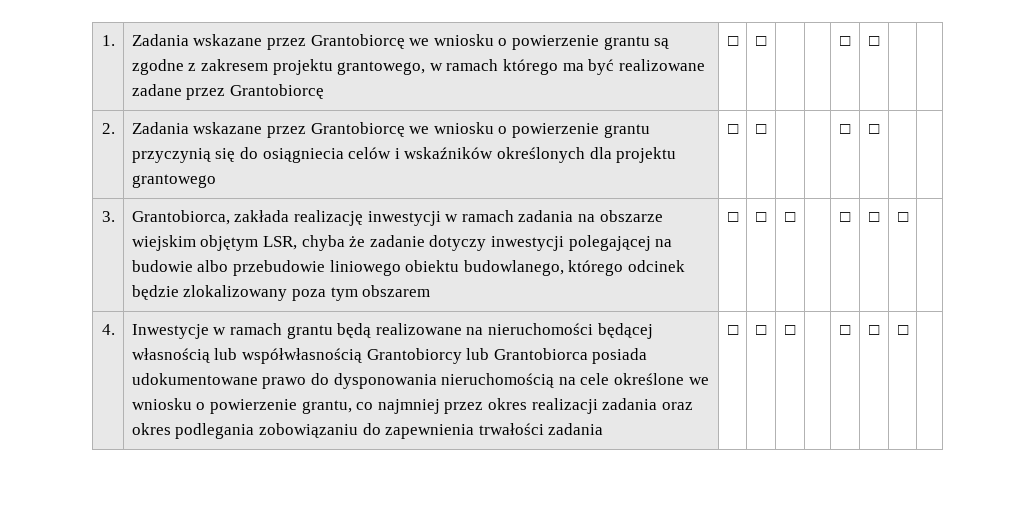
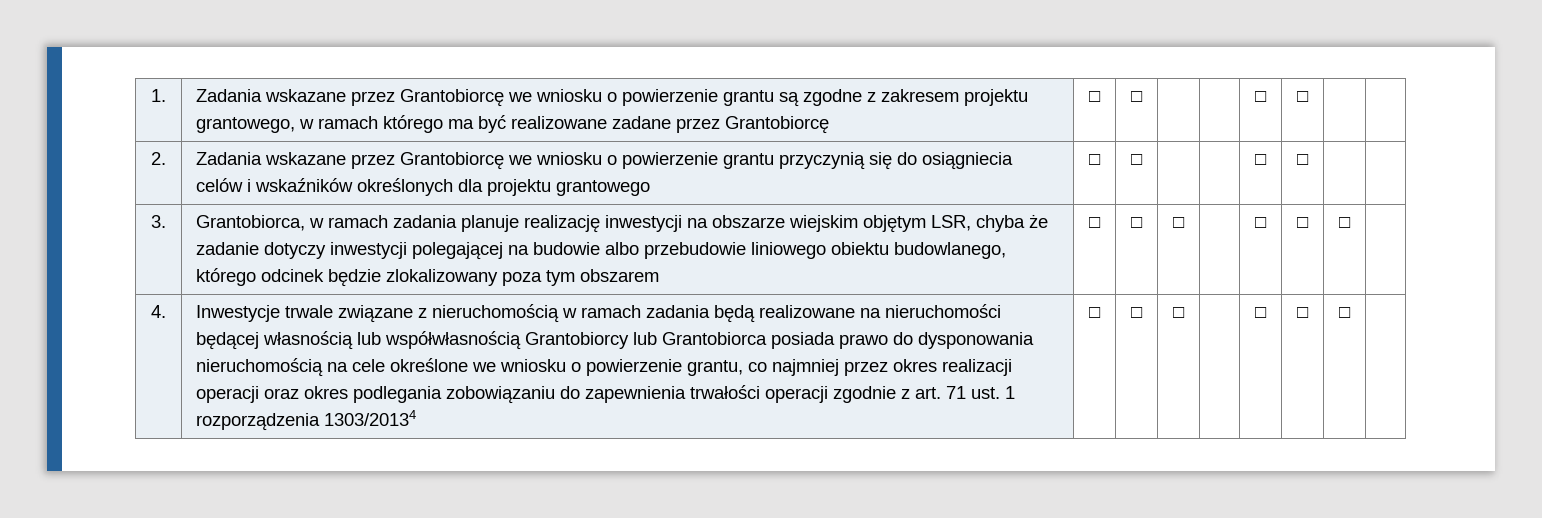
[234,210,574,226] zakłada realizację inwestycji w ramach zadania -> [309,215,683,233] w ramach zadania planuje realizację inwestycji
[213,323,333,339] w ramach grantu -> [285,304,711,323] trwale związane z nieruchomością w ramach zadania
[131,373,258,385] udokumentowane -> (836, 340) none
[602,398,658,410] zadania -> [196,386,260,403] operacji
[548,423,604,435] zadania -> [765,386,1016,403] [196,410,417,431] operacji zgodnie z art. 71 ust. 1 rozporządzenia 1303/20134

